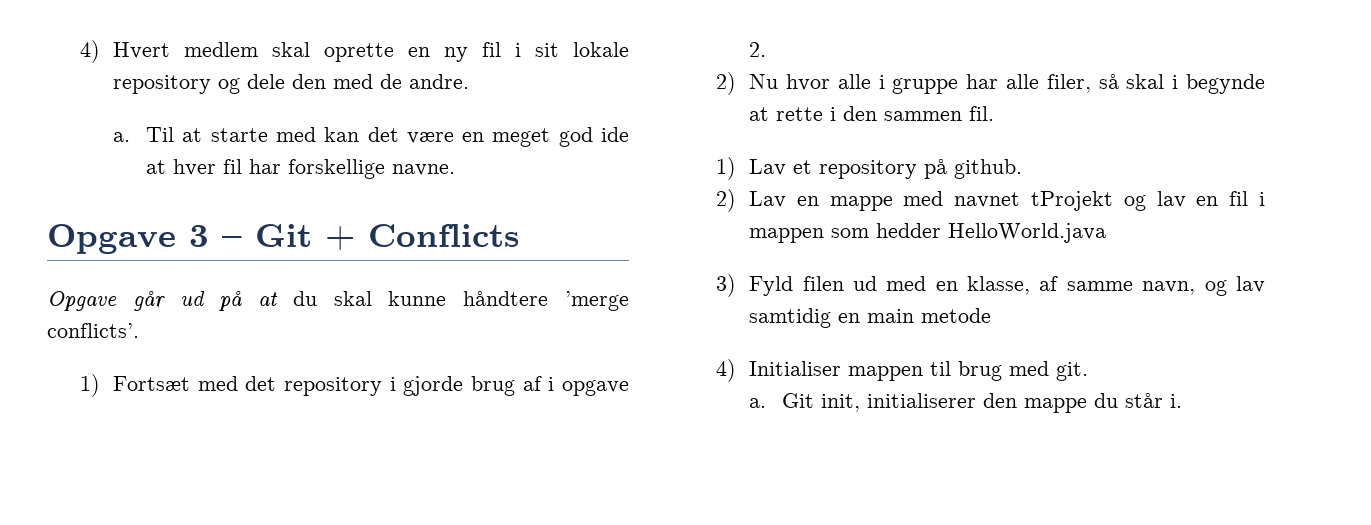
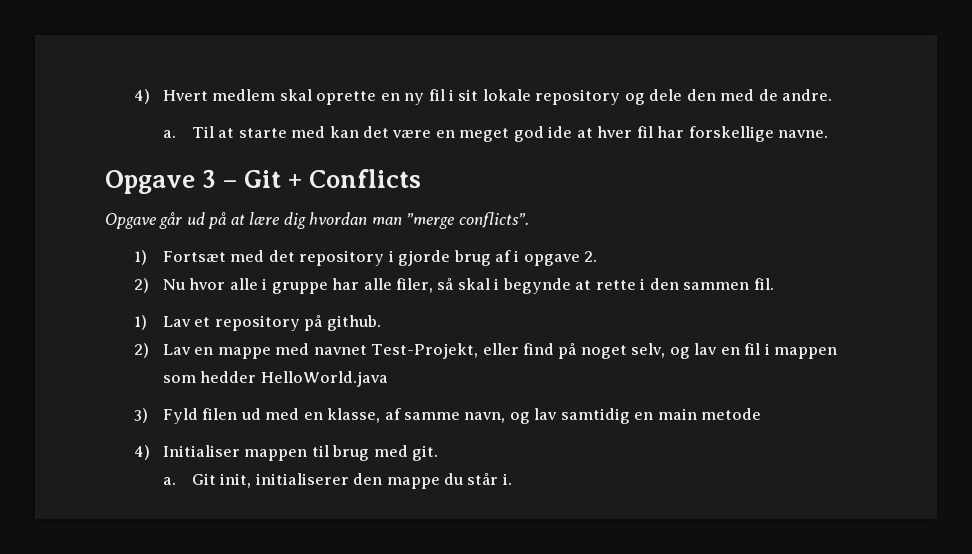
[292,291,629,311] [47,323,139,338] du skal kunne håndtere ’merge conflicts’. -> [249,212,529,229] lære dig hvordan man ”merge conflicts”.
[1031,191,1114,211] tProjekt -> [371,343,666,359] Test-Projekt, eller find på noget selv,

